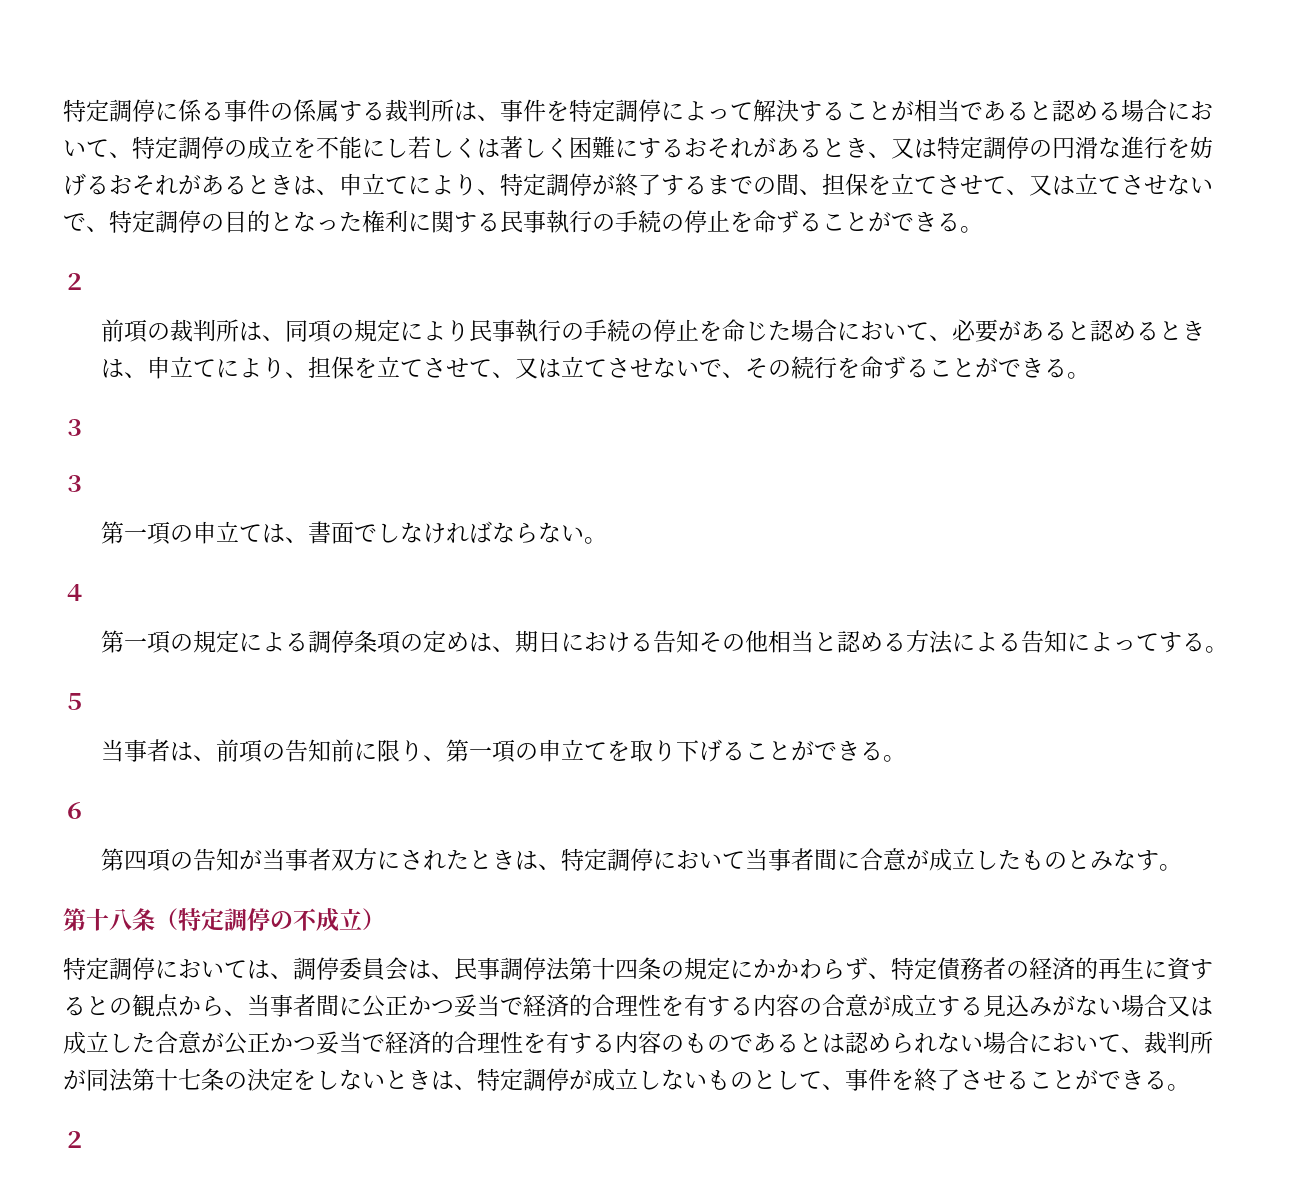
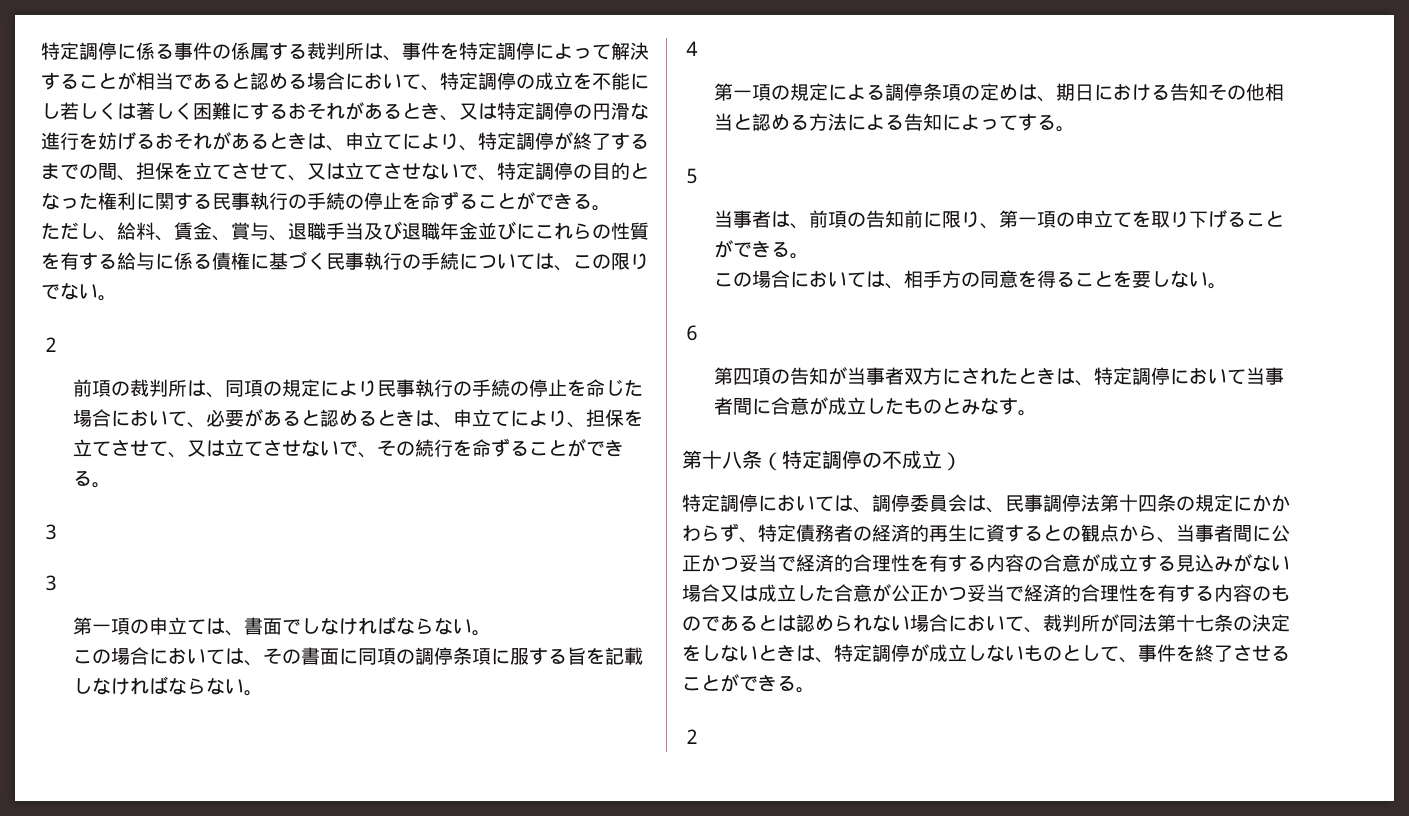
(983, 229) none -> [41,221,649,241] [41,251,649,271] [41,283,117,301] // ただし、給料、賃金、賞与、退職手当及び退職年金並びにこれらの性質を有する給与に係る債権に基づく民事執行の手続については、この限りでない。
(607, 540) none -> [73,647,644,666] [73,676,264,696] // この場合においては、その書面に同項の調停条項に服する旨を記載しなければならない。
(906, 758) none -> [714,270,1228,289] // この場合においては、相手方の同意を得ることを要しない。

